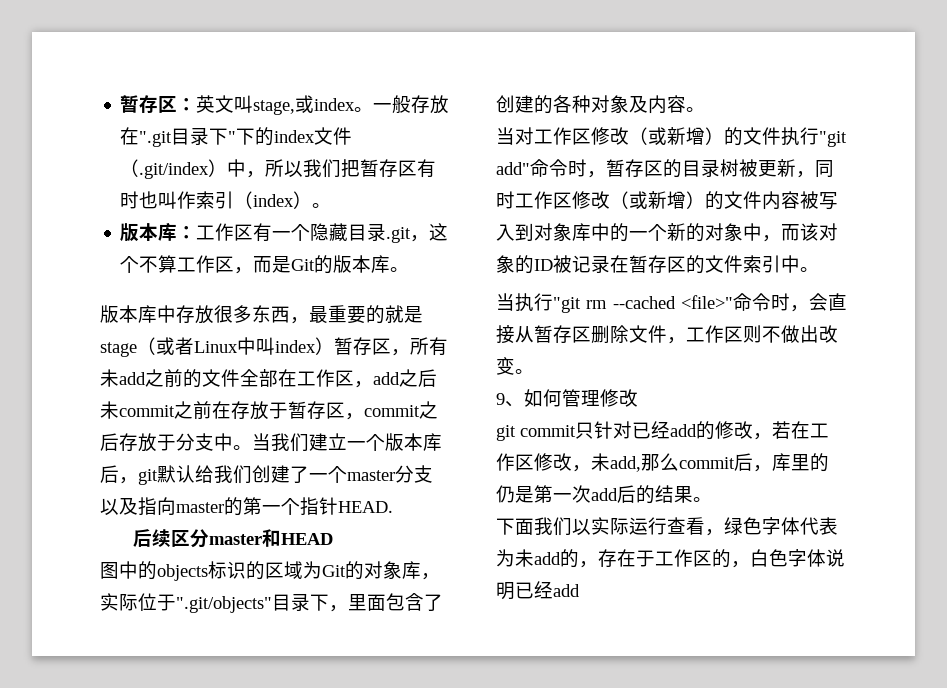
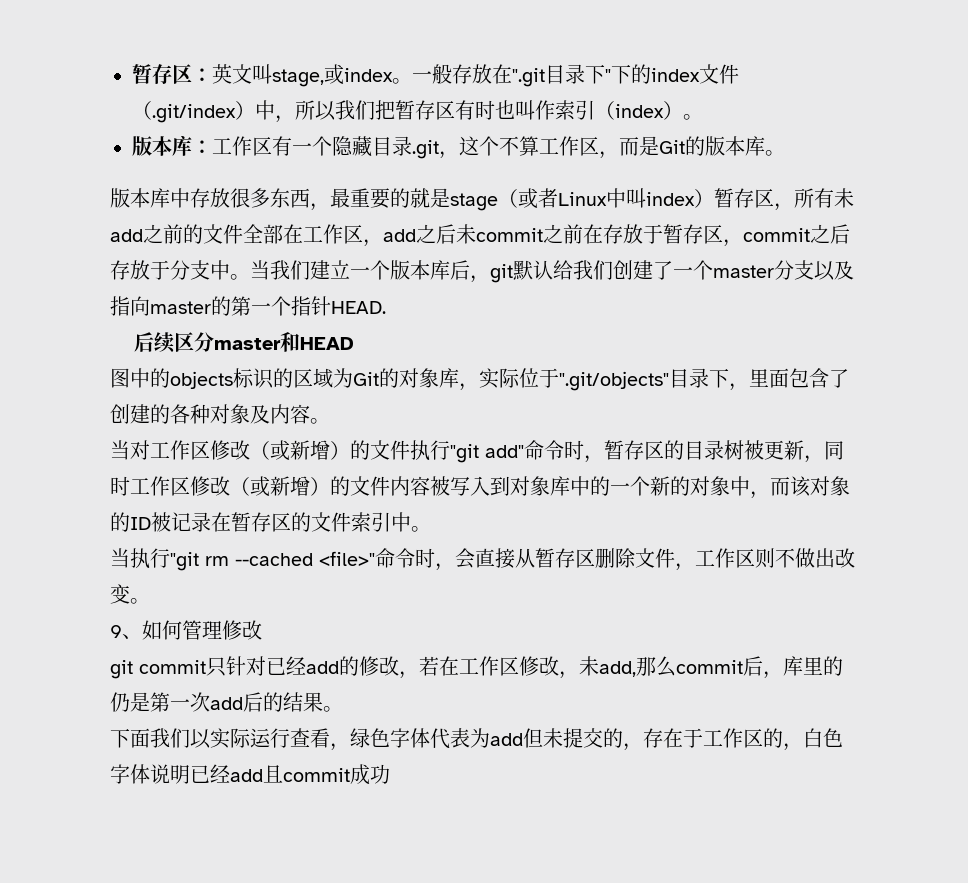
[515,549,561,567] 未add -> [490,728,603,748] add但未提交
(580, 590) none -> [263,764,390,785] 且commit成功

